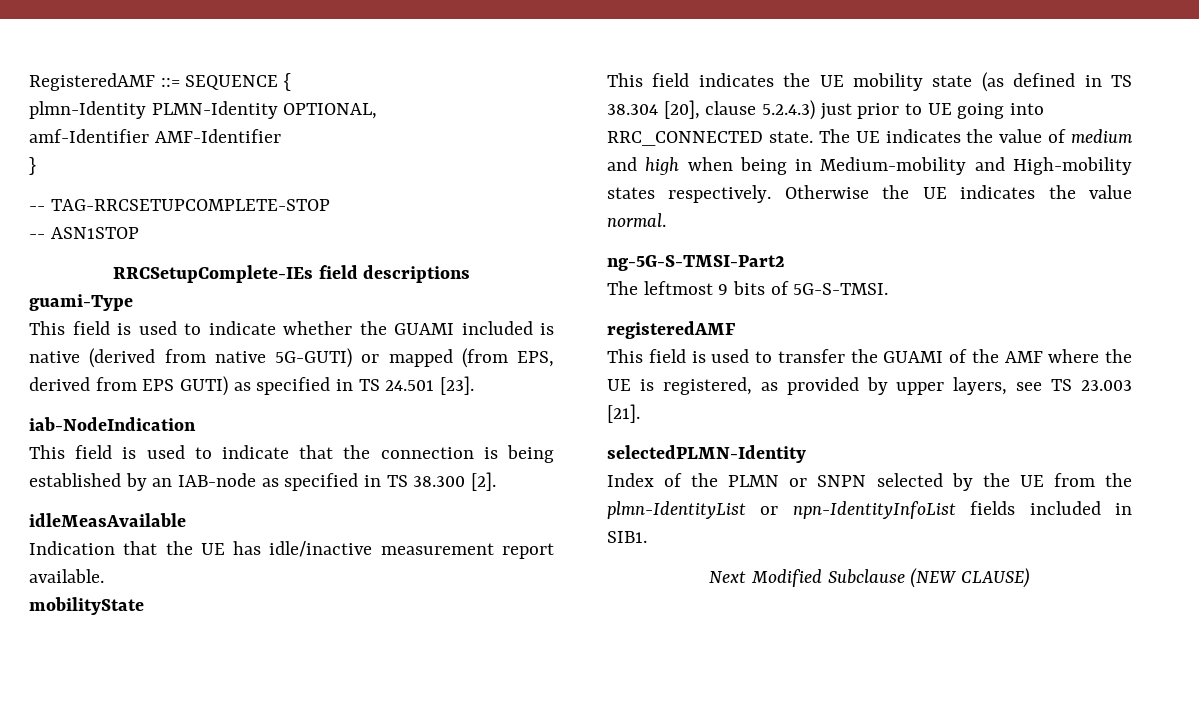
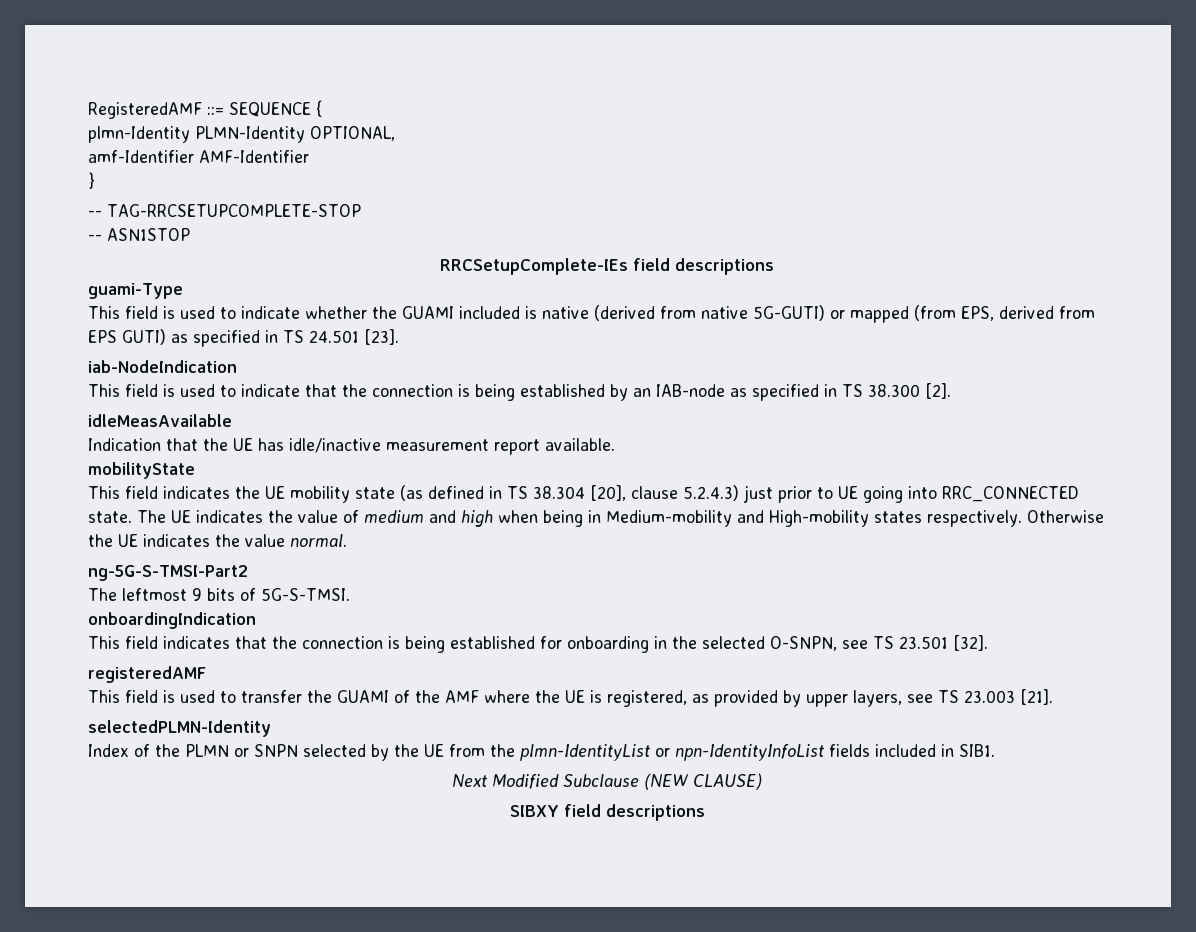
(889, 289) none -> [88,612,256,629] [88,635,988,653] // onboardingIndication // This field indicates that the connection is being established for onboarding in the selected O-SNPN, see TS 23.501 [32].
(1030, 578) none -> [509,804,705,821] // SIBXY field descriptions

